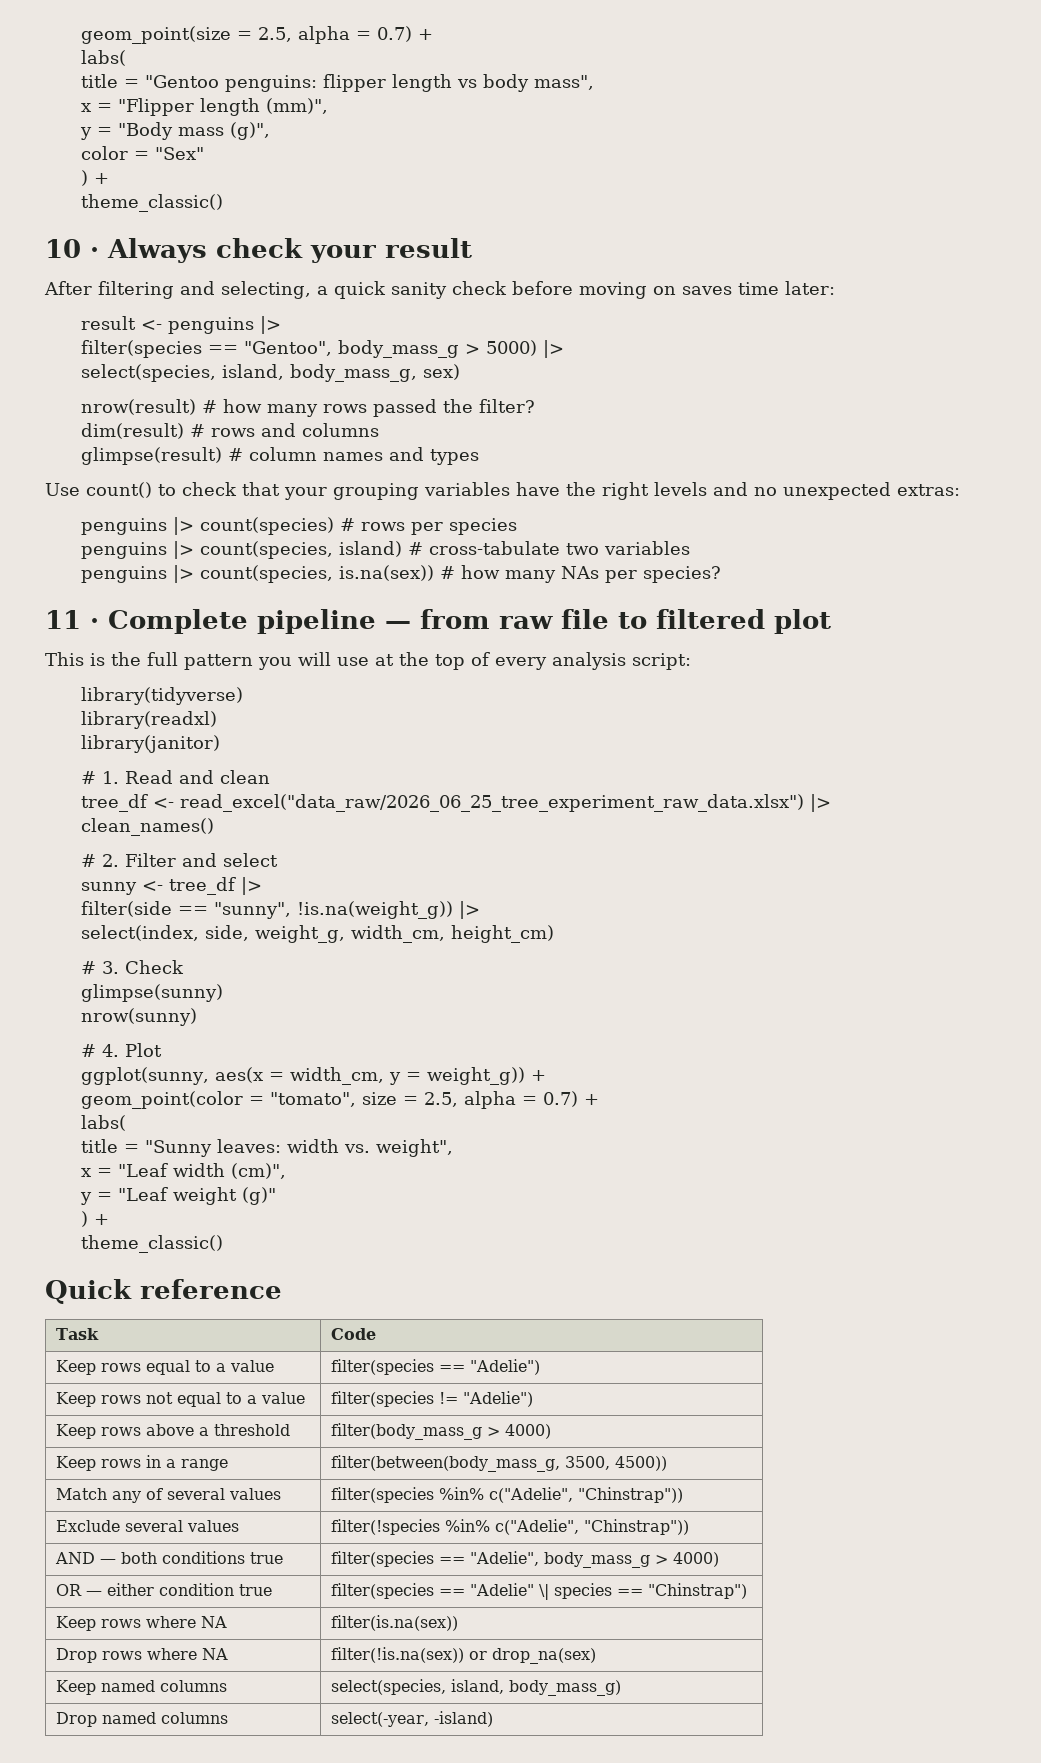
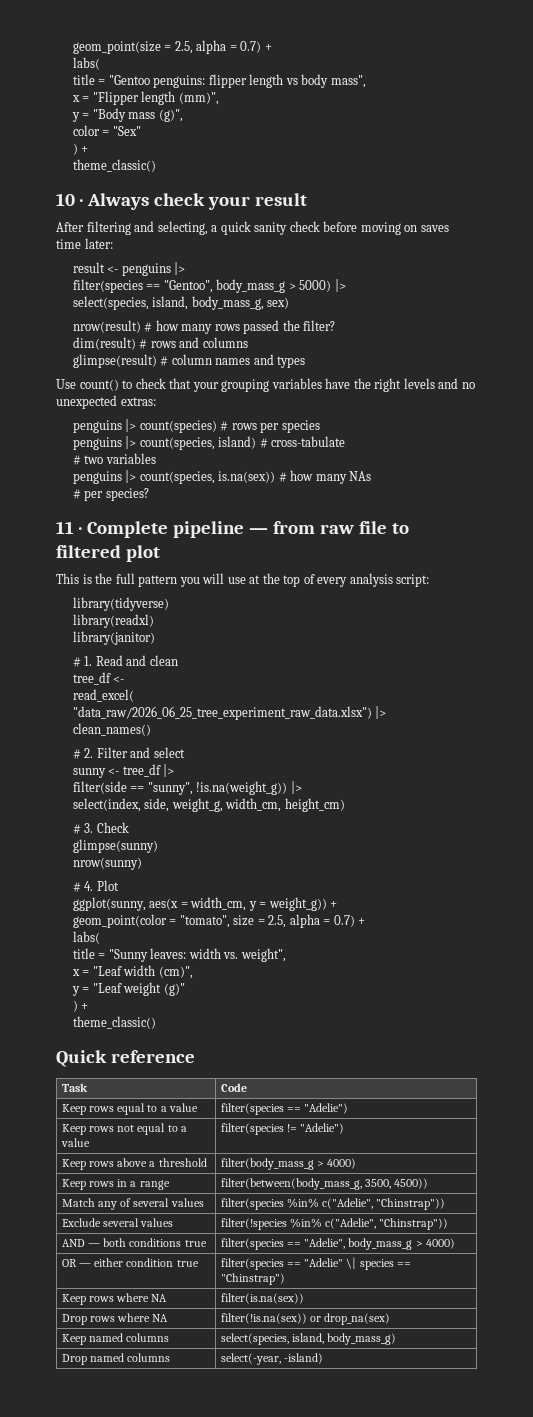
(560, 548) none -> [72,455,81,465] // #
(599, 572) none -> [72,489,81,499] // #
[179,794,804,812] read_excel("data_raw/2026_06_25_tree_experiment_raw_data.xlsx") -> [72,689,134,702] [72,706,372,720] // read_excel( // "data_raw/2026_06_25_tree_experiment_raw_data.xlsx")

